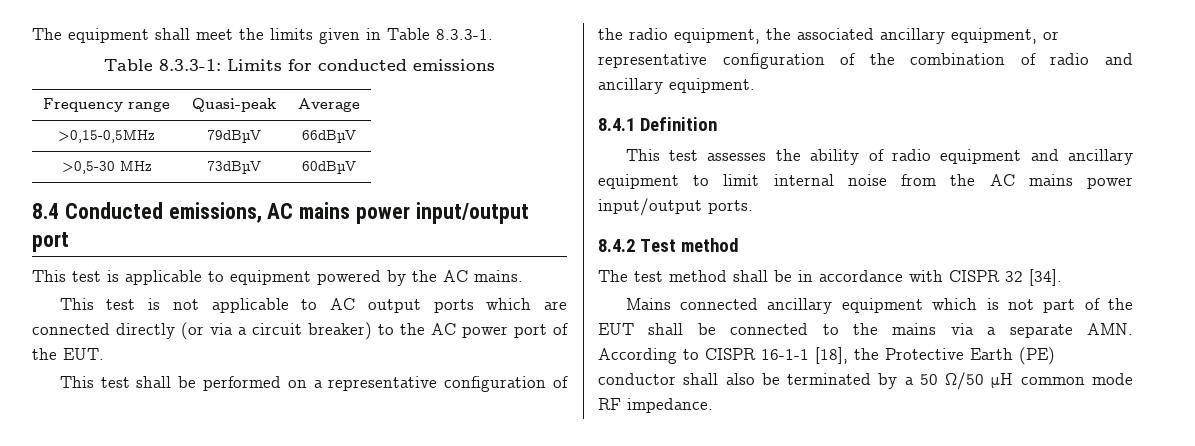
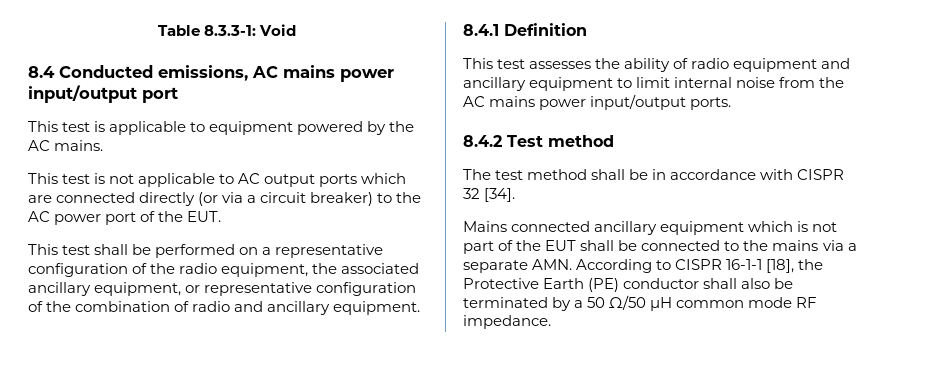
[32,28,493,44] [104,59,495,71] [43,98,170,112] [191,98,276,112] [297,98,360,112] [58,129,155,143] [206,130,261,143] [301,130,356,143] [61,160,152,174] [206,161,261,174] [301,161,356,174] The equipment shall meet the limits given in Table 8.3.3-1. // Table 8.3.3-1: Limits for conducted emissions // Frequency range | Quasi-peak | Average // >0,15-0,5MHz | 79dBµV | 66dBµV // >0,5-30 MHz | 73dBµV | 60dBµV -> [157,24,297,36] Table 8.3.3-1: Void

